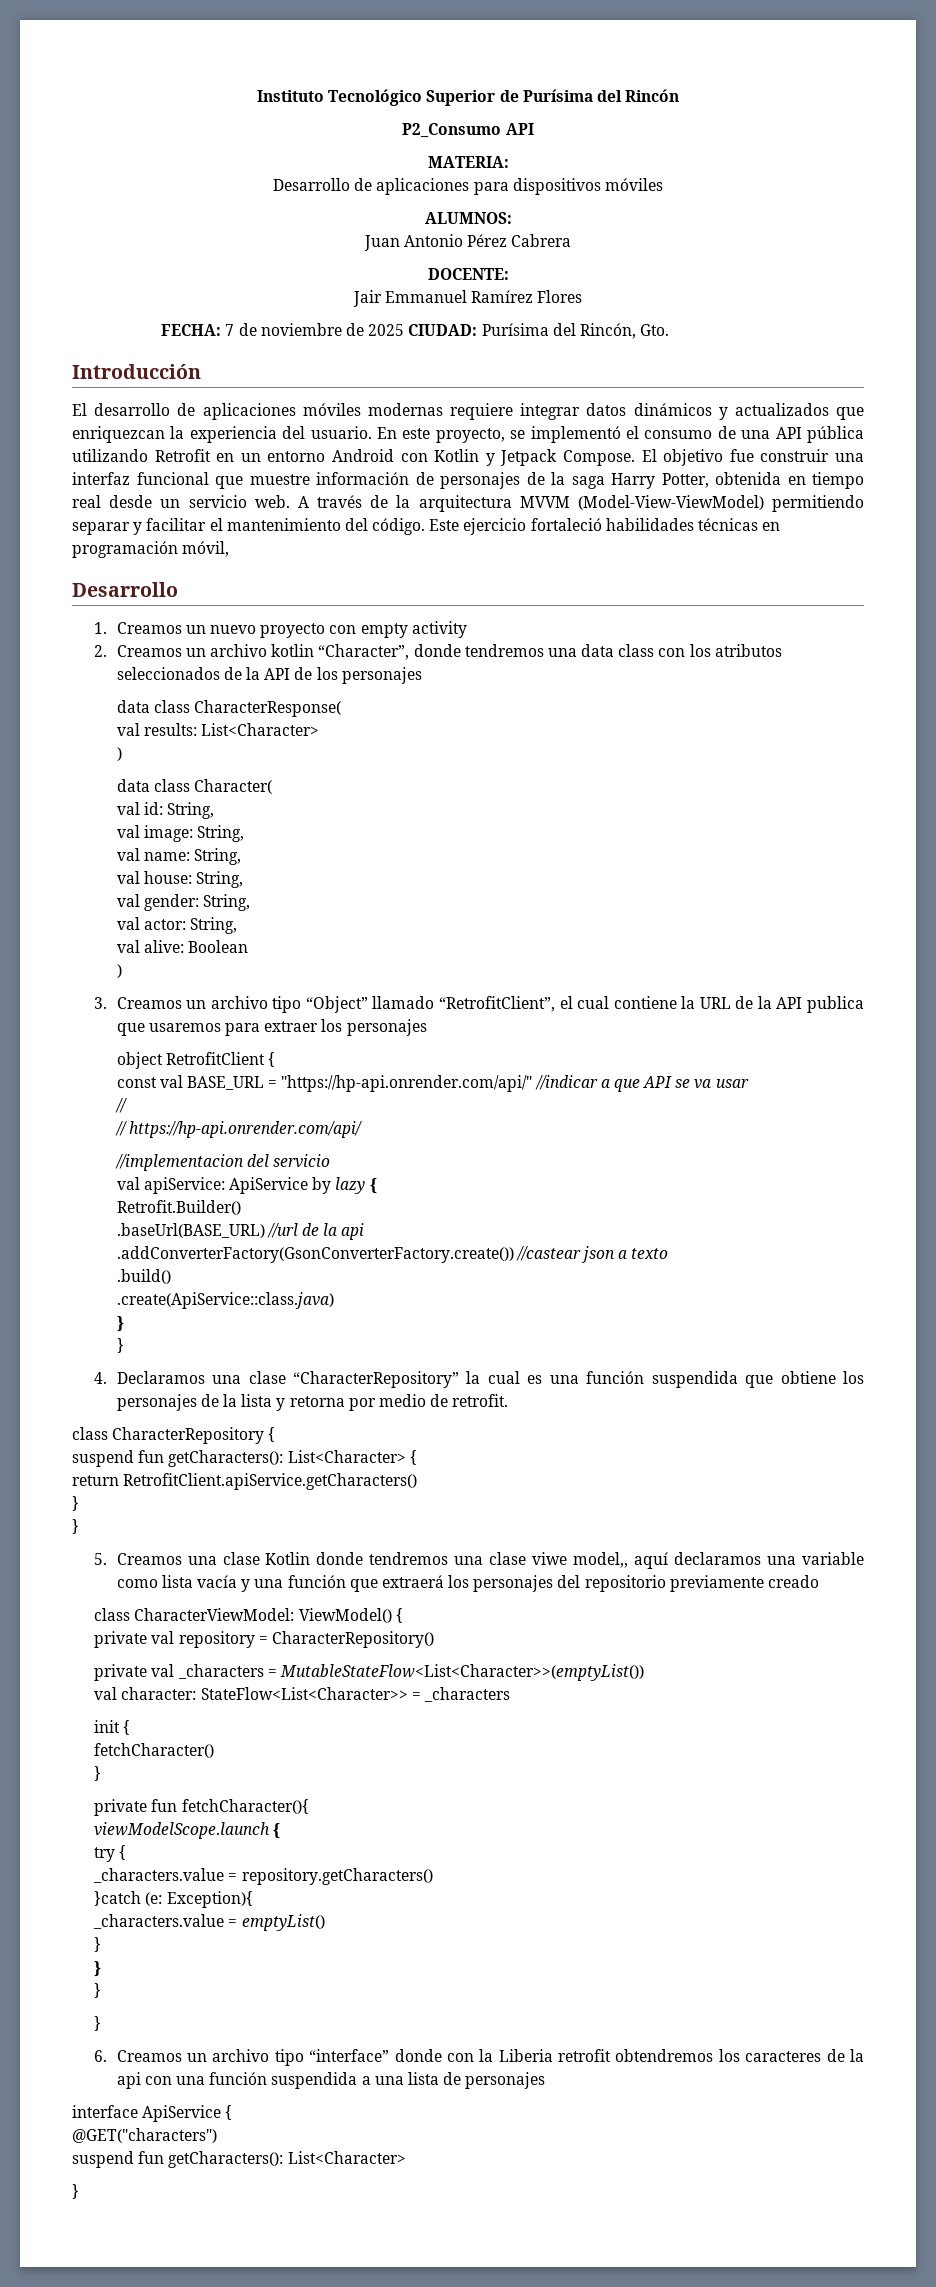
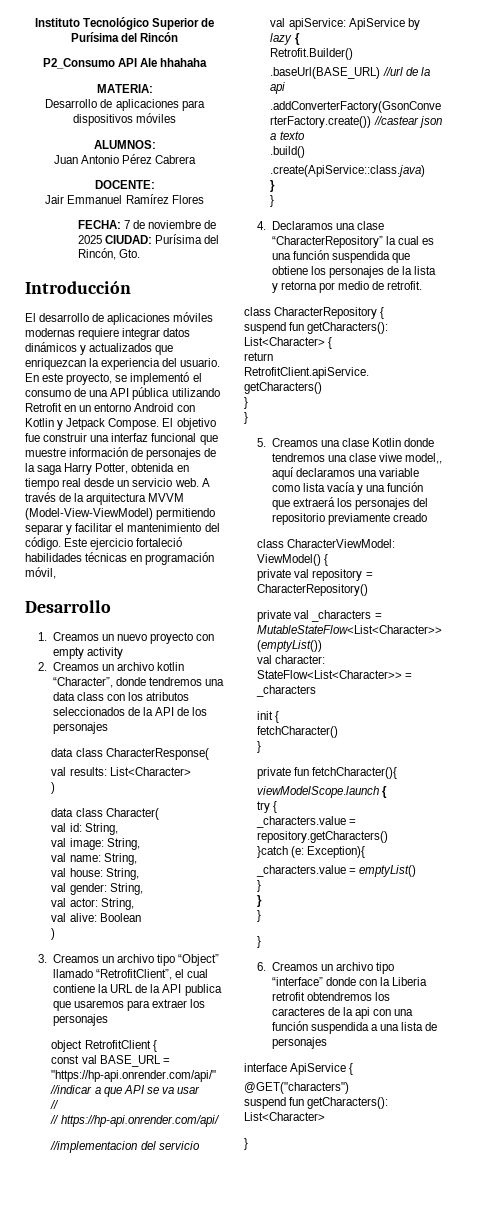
(534, 129) none -> [140,58,208,67] Ale hhahaha

